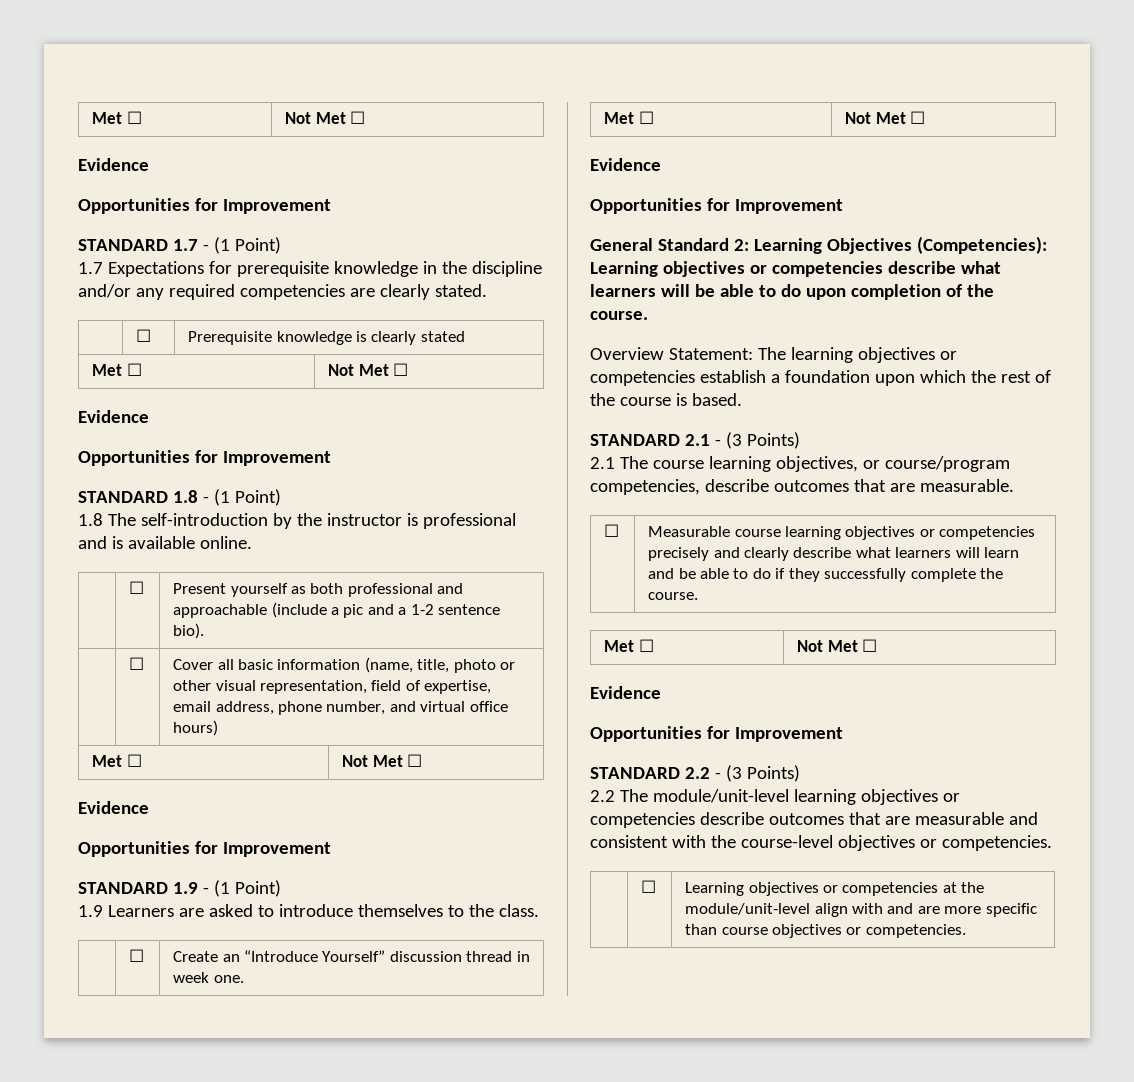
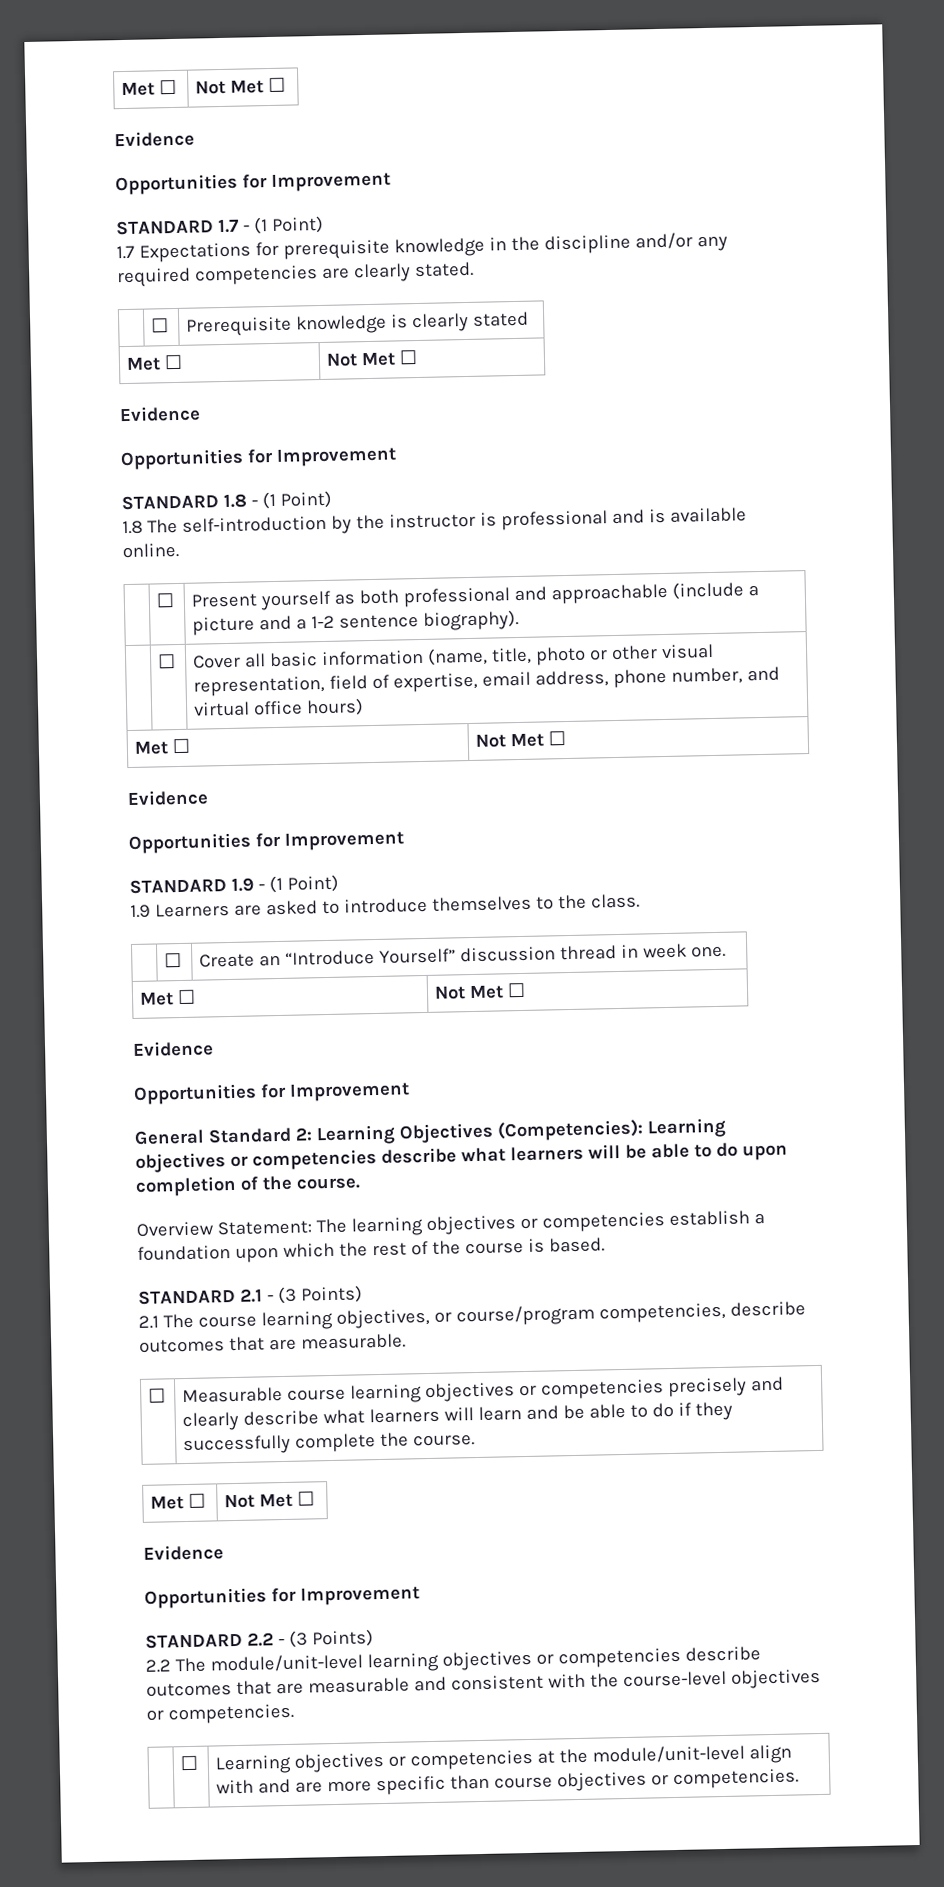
[343,604,364,618] pic -> [192,616,256,636] picture
[173,623,205,639] bio). -> [423,609,520,631] biography).

